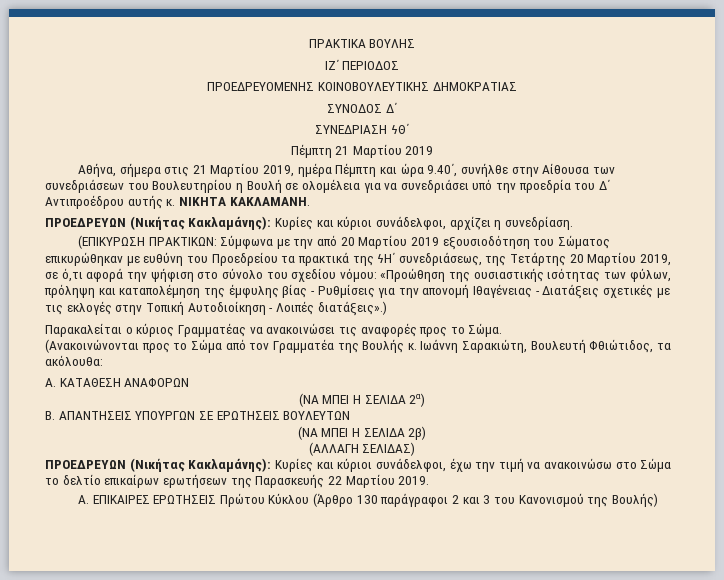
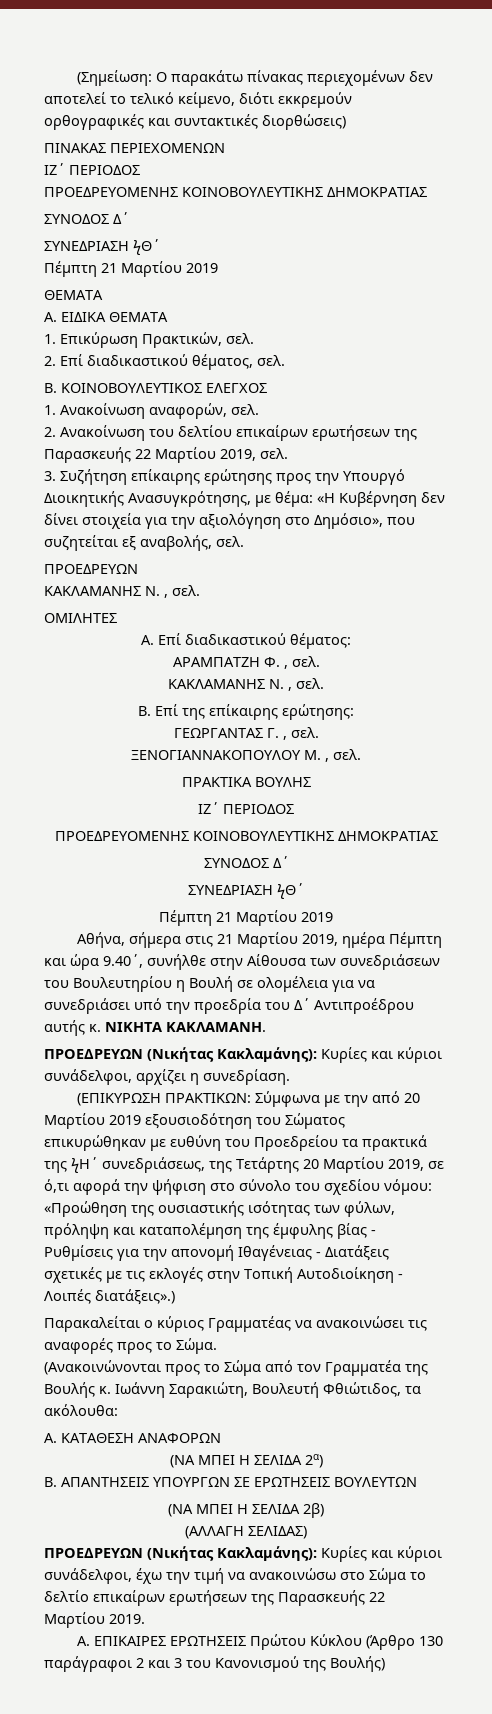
(308, 43) none -> [76,70,433,86] [44,92,352,108] [44,114,346,130] [44,143,225,153] [44,163,140,175] [44,187,427,197] [44,212,129,224] [44,239,160,255] [44,261,218,277] [44,290,103,300] [44,312,168,322] [44,332,254,348] [44,354,285,370] [44,383,267,393] [44,403,259,419] [44,425,417,441] [44,447,288,463] [44,469,405,485] [44,491,445,507] [44,513,415,529] [44,535,244,551] [44,564,138,574] [44,585,200,598] [44,613,117,623] [141,633,351,649] [172,656,320,669] [168,678,324,691] [138,704,354,720] [173,727,319,740] [131,749,361,762] (Σημείωση: Ο παρακάτω πίνακας περιεχομένων δεν αποτελεί το τελικό κείμενο, διότι εκκρεμούν ορθογραφικές και συντακτικές διορθώσεις) // ΠΙΝΑΚΑΣ ΠΕΡΙΕΧΟΜΕΝΩΝ // ΙΖ΄ ΠΕΡΙΟΔΟΣ // ΠΡΟΕΔΡΕΥΟΜΕΝΗΣ ΚΟΙΝΟΒΟΥΛΕΥΤΙΚΗΣ ΔΗΜΟΚΡΑΤΙΑΣ // ΣΥΝΟΔΟΣ Δ΄ // ΣΥΝΕΔΡΙΑΣΗ ϟΘ΄ // Πέμπτη 21 Μαρτίου 2019 // ΘΕΜΑΤΑ // Α. ΕΙΔΙΚΑ ΘΕΜΑΤΑ // 1. Επικύρωση Πρακτικών, σελ. // 2. Επί διαδικαστικού θέματος, σελ. // Β. ΚΟΙΝΟΒΟΥΛΕΥΤΙΚΟΣ ΕΛΕΓΧΟΣ // 1. Ανακοίνωση αναφορών, σελ. // 2. Ανακοίνωση του δελτίου επικαίρων ερωτήσεων της Παρασκευής 22 Μαρτίου 2019, σελ. // 3. Συζήτηση επίκαιρης ερώτησης προς την Υπουργό Διοικητικής Ανασυγκρότησης, με θέμα: «Η Κυβέρνηση δεν δίνει στοιχεία για την αξιολόγηση στο Δημόσιο», που συζητείται εξ αναβολής, σελ. // ΠΡΟΕΔΡΕΥΩΝ // ΚΑΚΛΑΜΑΝΗΣ Ν. , σελ. // ΟΜΙΛΗΤΕΣ // Α. Επί διαδικαστικού θέματος: // ΑΡΑΜΠΑΤΖΗ Φ. , σελ. // ΚΑΚΛΑΜΑΝΗΣ Ν. , σελ. // Β. Επί της επίκαιρης ερώτησης: // ΓΕΩΡΓΑΝΤΑΣ Γ. , σελ. // ΞΕΝΟΓΙΑΝΝΑΚΟΠΟΥΛΟΥ Μ. , σελ. //

